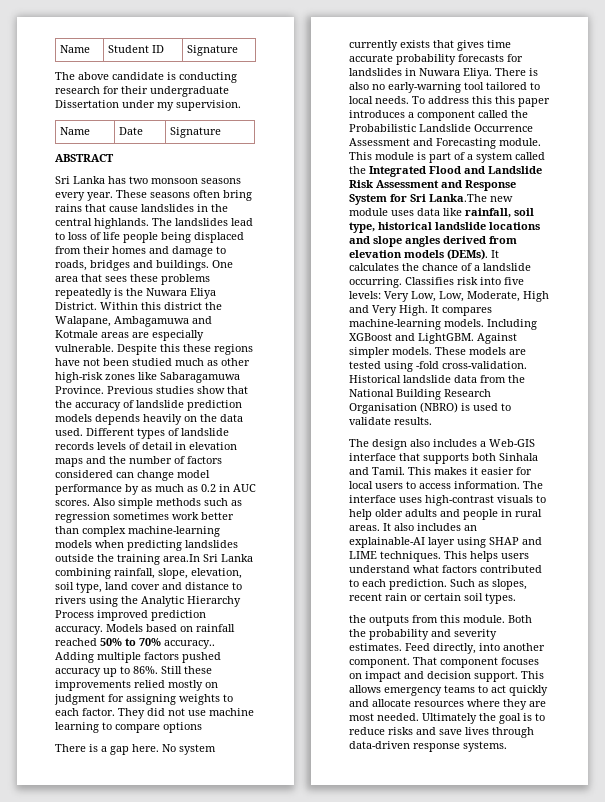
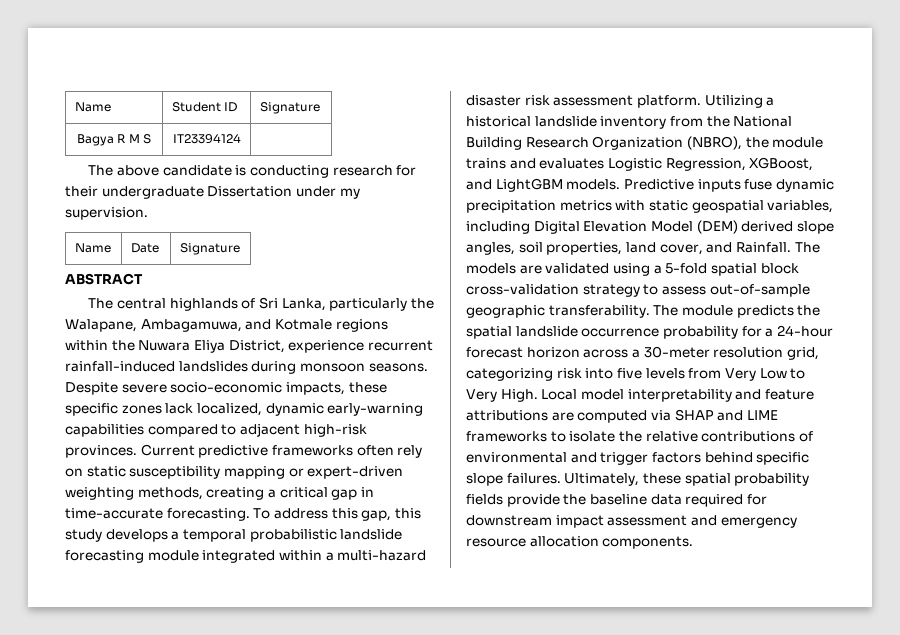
(239, 50) none -> [77,134,151,146] [172,134,241,144] // Bagya R M S | IT23394124 |
[55,176,241,184] [55,190,252,201] [55,204,228,212] [55,218,253,229] [55,232,244,243] [55,246,226,257] [55,260,233,271] [55,274,210,285] [55,288,216,299] [55,302,222,310] [55,316,212,327] [55,330,204,341] [55,344,253,355] [55,358,250,366] [55,372,240,383] [55,386,248,394] [55,400,242,411] [55,414,243,425] [55,428,229,439] [55,442,237,450] [55,456,222,467] [55,470,210,481] [55,484,256,495] [55,498,242,509] [55,512,234,523] [55,526,220,537] [55,540,238,551] [55,554,253,565] [55,568,242,579] [55,582,242,593] [55,596,241,607] [55,610,206,621] [55,624,235,635] [55,638,215,649] [55,652,221,663] [55,666,212,677] [55,680,218,691] [54,694,233,705] [55,708,254,719] [55,722,202,733] [55,744,216,755] [349,40,511,51] [349,54,523,65] [349,68,538,79] [349,82,540,93] [349,96,550,107] [349,110,528,121] [349,124,533,132] [349,138,541,149] [349,152,545,163] [349,166,542,177] [349,180,516,191] [349,194,513,205] [349,208,534,218] [349,222,540,233] [349,236,517,247] [349,249,499,260] [349,263,531,271] [349,277,524,288] [349,291,549,302] [349,305,492,316] [349,319,537,330] [349,333,517,344] [349,347,526,358] [349,361,527,372] [349,375,477,383] Sri Lanka has two monsoon seasons every year. These seasons often bring rains that cause landslides in the central highlands. The landslides lead to loss of life people being displaced from their homes and damage to roads, bridges and buildings. One area that sees these problems repeatedly is the Nuwara Eliya District. Within this district the Walapane, Ambagamuwa and Kotmale areas are especially vulnerable. Despite this these regions have not been studied much as other high-risk zones like Sabaragamuwa Province. Previous studies show that the accuracy of landslide prediction models depends heavily on the data used. Different types of landslide records levels of detail in elevation maps and the number of factors considered can change model performance by as much as 0.2 in AUC scores. Also simple methods such as regression sometimes work better than complex machine-learning models when predicting landslides outside the training area.In Sri Lanka combining rainfall, slope, elevation, soil type, land cover and distance to rivers using the Analytic Hierarchy Process improved prediction accuracy. Models based on rainfall reached 50% to 70% accuracy.. Adding multiple factors pushed accuracy up to 86%. Still these improvements relied mostly on judgment for assigning weights to each factor. They did not use machine learning to compare options // There is a gap here. No system currently exists that gives time accurate probability forecasts for landslides in Nuwara Eliya. There is also no early-warning tool tailored to local needs. To address this this paper introduces a component called the Probabilistic Landslide Occurrence Assessment and Forecasting module. This module is part of a system called the Integrated Flood and Landslide Risk Assessment and Response System for Sri Lanka.The new module uses data like rainfall, soil type, historical landslide locations and slope angles derived from elevation models (DEMs). It calculates the chance of a landslide occurring. Classifies risk into five levels: Very Low, Low, Moderate, High and Very High. It compares machine-learning models. Including XGBoost and LightGBM. Against simpler models. These models are tested using -fold cross-validation. Historical landslide data -> [88,297,434,311] [65,319,388,332] [65,340,433,353] [65,361,428,374] [65,382,387,395] [65,403,424,416] [65,423,367,437] [65,444,423,458] [65,466,404,479] [65,487,374,500] [65,508,421,521] [65,529,403,542] [65,550,427,563] [466,95,775,108] [466,116,667,129] The central highlands of Sri Lanka, particularly the Walapane, Ambagamuwa, and Kotmale regions within the Nuwara Eliya District, experience recurrent rainfall-induced landslides during monsoon seasons. Despite severe socio-economic impacts, these specific zones lack localized, dynamic early-warning capabilities compared to adjacent high-risk provinces. Current predictive frameworks often rely on static susceptibility mapping or expert-driven weighting methods, creating a critical gap in time-accurate forecasting. To address this gap, this study develops a temporal probabilistic landslide forecasting module integrated within a multi-hazard disaster risk assessment platform. Utilizing a historical landslide inventory
[349,402,511,414] [349,417,432,425] [349,439,535,450] [349,453,538,464] [349,467,532,475] [349,481,543,489] [349,495,546,506] [349,509,542,520] [349,523,477,531] [349,537,542,548] [349,551,529,562] [349,565,542,573] [349,579,527,590] [349,593,516,604] [349,615,532,626] [349,629,497,640] [349,643,545,654] [349,657,539,668] [349,671,544,682] [349,685,548,696] [349,699,546,710] [349,713,545,724] [349,727,534,738] [349,741,507,752] Organisation (NBRO) is used to validate results. // The design also includes a Web-GIS interface that supports both Sinhala and Tamil. This makes it easier for local users to access information. The interface uses high-contrast visuals to help older adults and people in rural areas. It also includes an explainable-AI layer using SHAP and LIME techniques. This helps users understand what factors contributed to each prediction. Such as slopes, recent rain or certain soil types. // the outputs from this module. Both the probability and severity estimates. Feed directly, into another component. That component focuses on impact and decision support. This allows emergency teams to act quickly and allocate resources where they are most needed. Ultimately the goal is to reduce risks and save lives through data-driven response systems. -> [592,136,824,150] [466,157,814,171] [466,178,834,192] [466,200,834,213] [466,220,834,234] [466,242,820,255] [466,263,799,276] [466,284,810,297] [466,305,821,318] [466,325,833,339] [466,346,819,360] [466,368,806,381] [466,389,814,402] [466,409,778,423] [466,431,813,442] [466,452,810,465] [466,473,810,486] [466,494,767,507] [466,515,797,528] [466,536,694,549] Organization (NBRO), the module trains and evaluates Logistic Regression, XGBoost, and LightGBM models. Predictive inputs fuse dynamic precipitation metrics with static geospatial variables, including Digital Elevation Model (DEM) derived slope angles, soil properties, land cover, and Rainfall. The models are validated using a 5-fold spatial block cross-validation strategy to assess out-of-sample geographic transferability. The module predicts the spatial landslide occurrence probability for a 24-hour forecast horizon across a 30-meter resolution grid, categorizing risk into five levels from Very Low to Very High. Local model interpretability and feature attributions are computed via SHAP and LIME frameworks to isolate the relative contributions of environmental and trigger factors behind specific slope failures. Ultimately, these spatial probability fields provide the baseline data required for downstream impact assessment and emergency resource allocation components.

